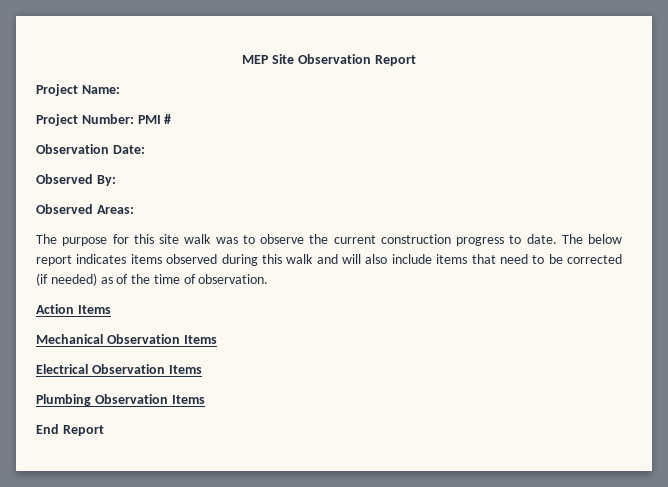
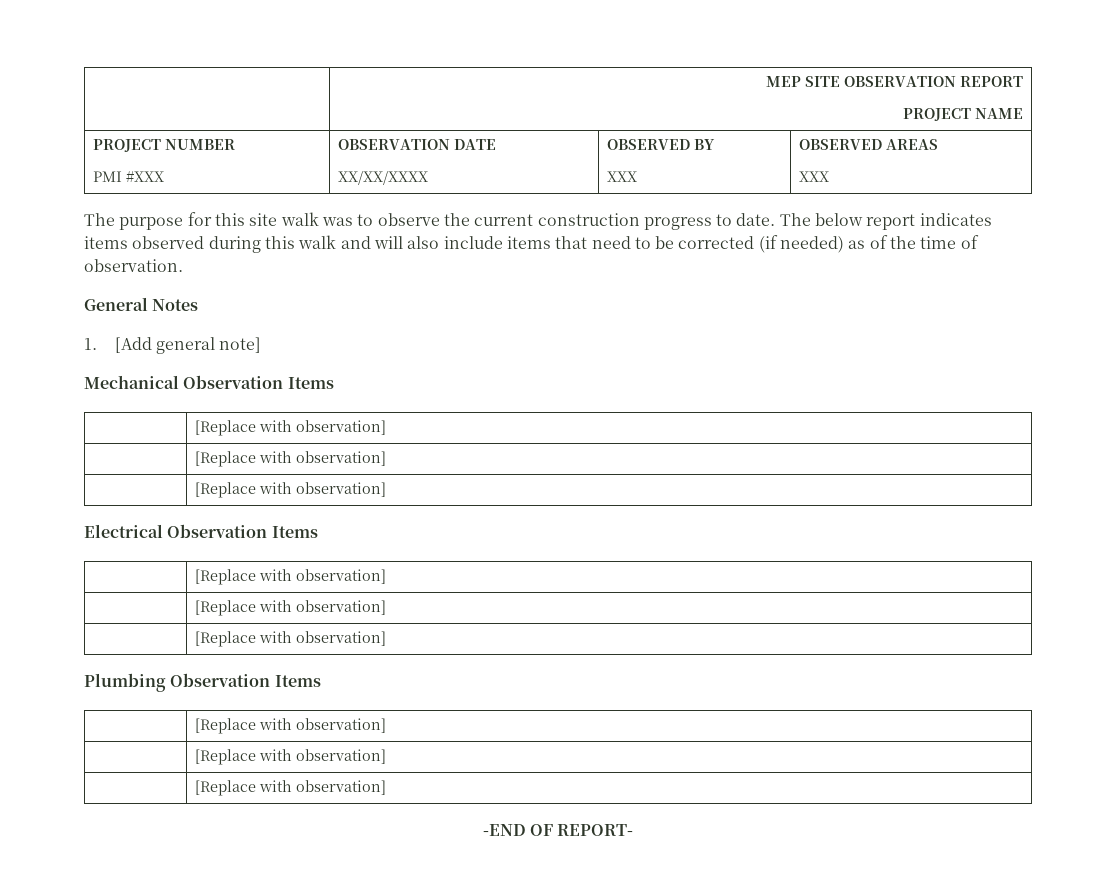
[242,54,416,66] [36,84,120,96] [36,114,172,126] [36,144,145,154] [36,174,116,186] [36,204,134,214] MEP Site Observation Report // Project Name: // Project Number: PMI # // Observation Date: // Observed By: // Observed Areas: -> [766,76,1024,87] [903,108,1024,121] [92,139,235,152] [92,171,164,182] [337,139,496,150] [337,171,428,185] [606,139,715,150] [606,171,637,182] [798,139,938,150] [798,171,829,182] | MEP SITE OBSERVATION REPORT // PROJECT NAME // PROJECT NUMBER // PMI #XXX | OBSERVATION DATE // XX/XX/XXXX | OBSERVED BY // XXX | OBSERVED AREAS // XXX
[36,304,111,314] [36,334,217,344] [36,364,202,374] [36,394,205,406] [36,424,104,436] Action Items // Mechanical Observation Items // Electrical Observation Items // Plumbing Observation Items // End Report -> [84,297,199,311] [84,337,262,354] [84,375,334,389] [194,420,386,436] [194,451,386,467] [194,482,386,498] [84,524,318,538] [194,569,386,585] [194,600,386,616] [194,631,386,647] [84,673,321,692] [194,718,386,734] [194,749,386,765] [194,780,386,796] [482,824,634,836] General Notes // 1. [Add general note] // Mechanical Observation Items // | [Replace with observation] // | [Replace with observation] // | [Replace with observation] // Electrical Observation Items // | [Replace with observation] // | [Replace with observation] // | [Replace with observation] // Plumbing Observation Items // | [Replace with observation] // | [Replace with observation] // | [Replace with observation] // -END OF REPORT-

